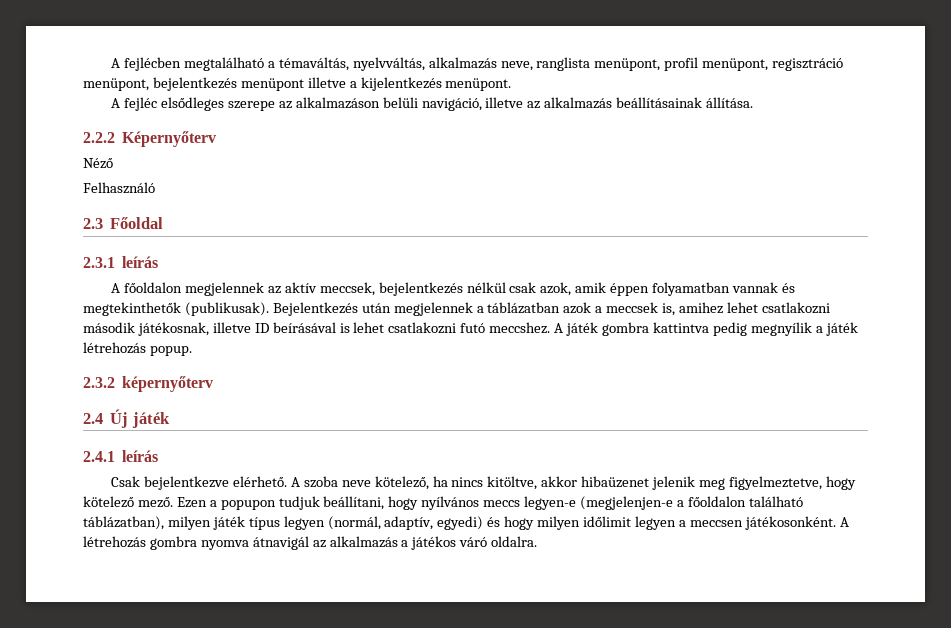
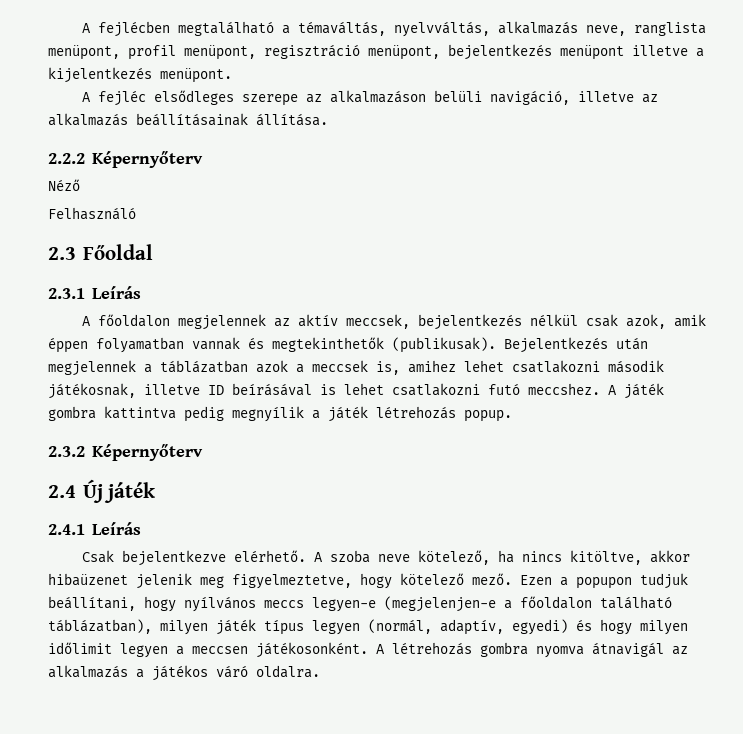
[122,256,159,268] leírás -> [91,286,141,299] Leírás
[122,376,214,392] képernyőterv -> [91,444,203,461] Képernyőterv
[122,450,159,462] leírás -> [91,522,141,535] Leírás

